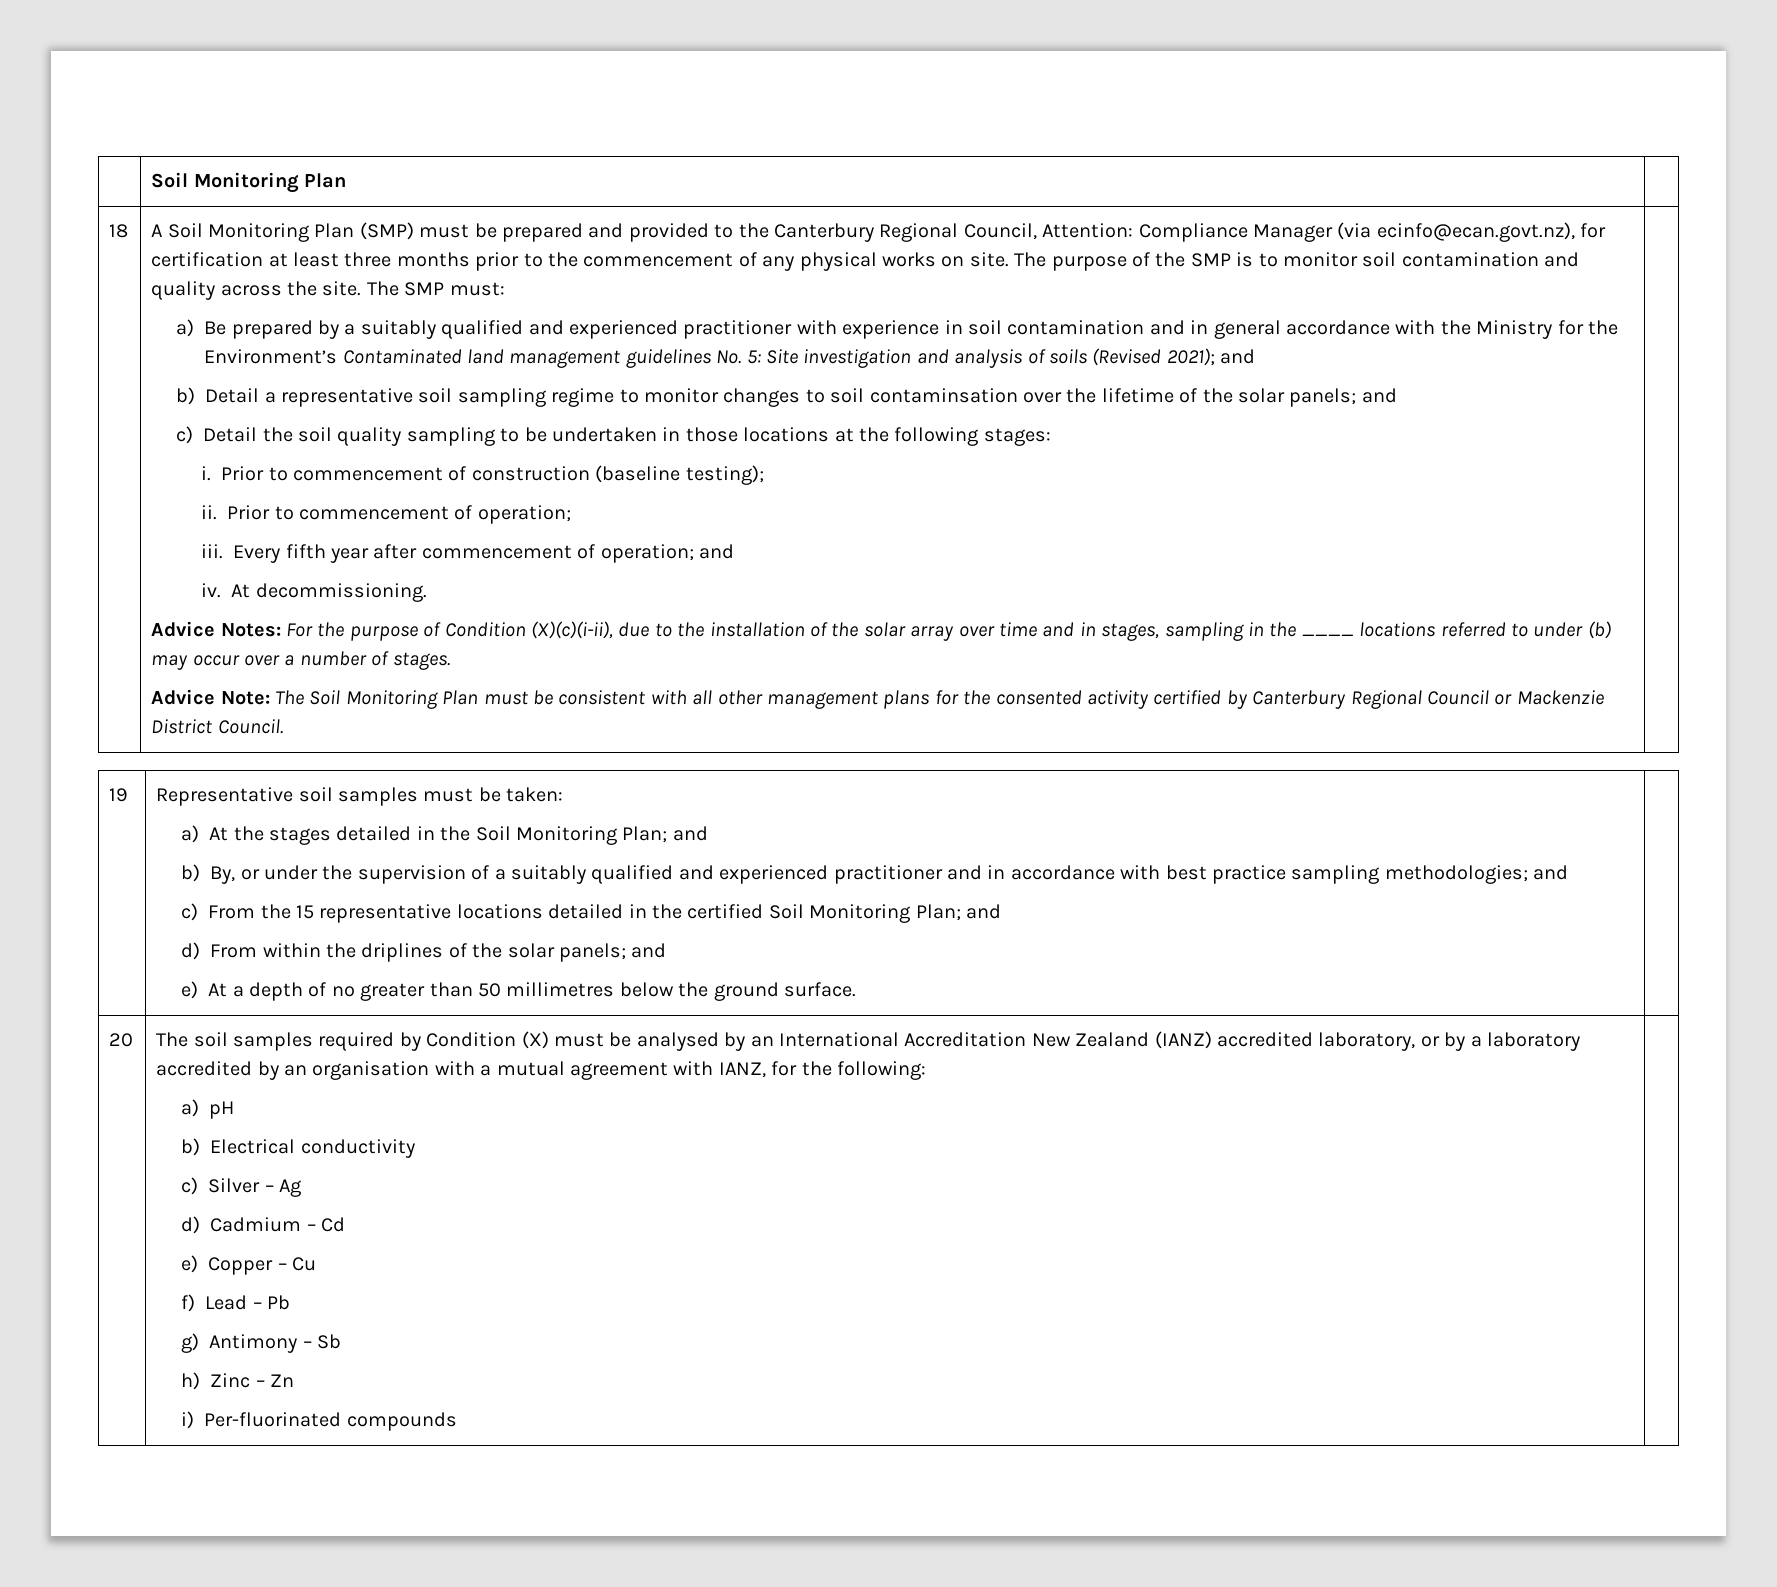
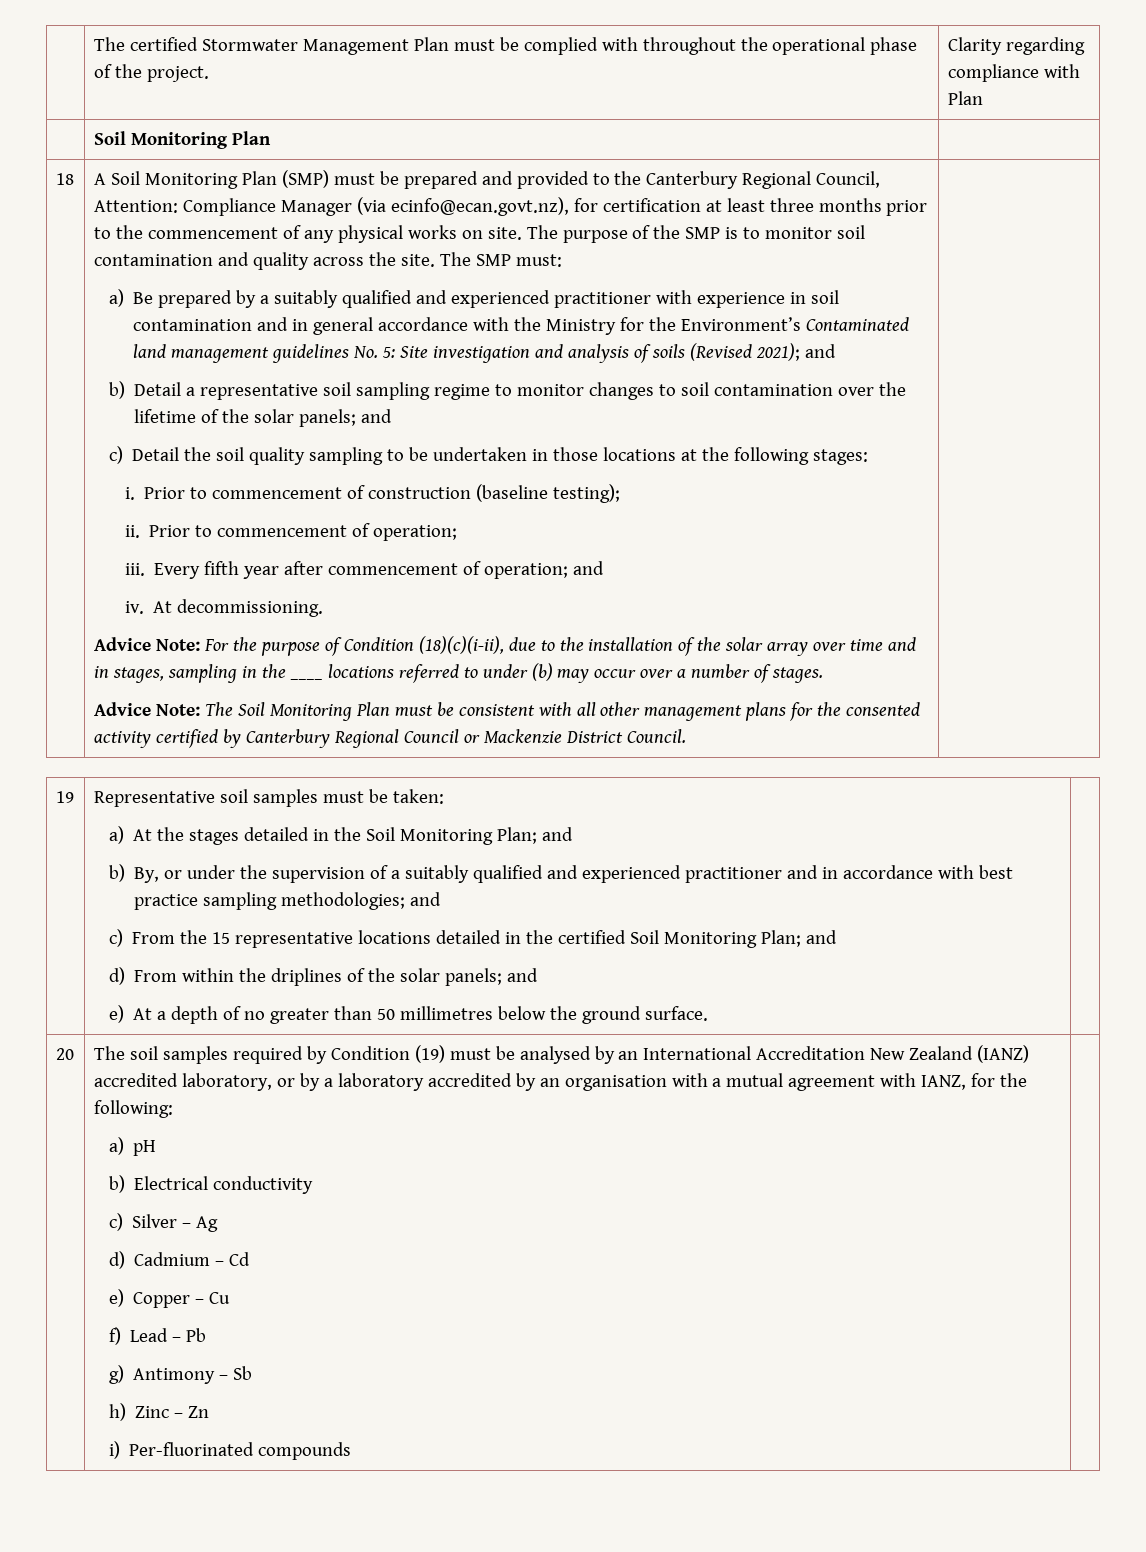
(151, 180) none -> [93,37,918,55] [93,64,209,82] [947,37,1085,55] [947,64,1080,82] [947,91,983,105] | The certified Stormwater Management Plan must be complied with throughout the operational phase of the project. | Clarity regarding compliance with Plan //
[869,388,1018,403] contaminsation -> [714,384,834,396] contamination
[220,623,281,637] Notes: -> [155,639,200,651] Note:
[530,621,613,639] (X)(c)(i-ii), -> [418,636,504,654] (18)(c)(i-ii),
[521,1031,549,1049] (X) -> [414,1045,445,1063] (19)

